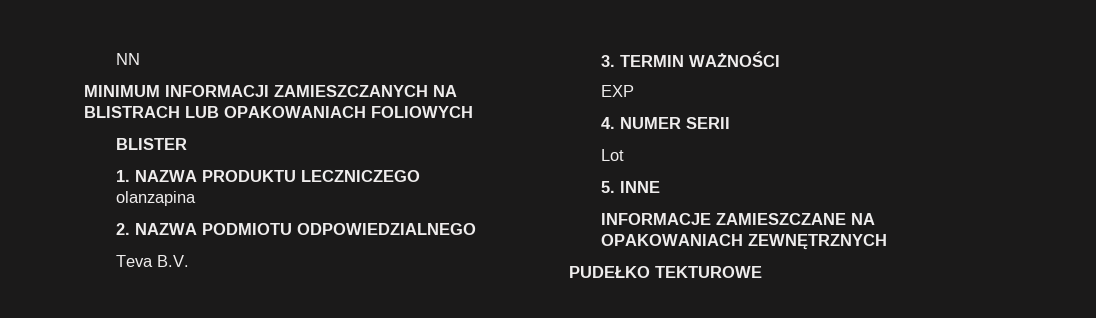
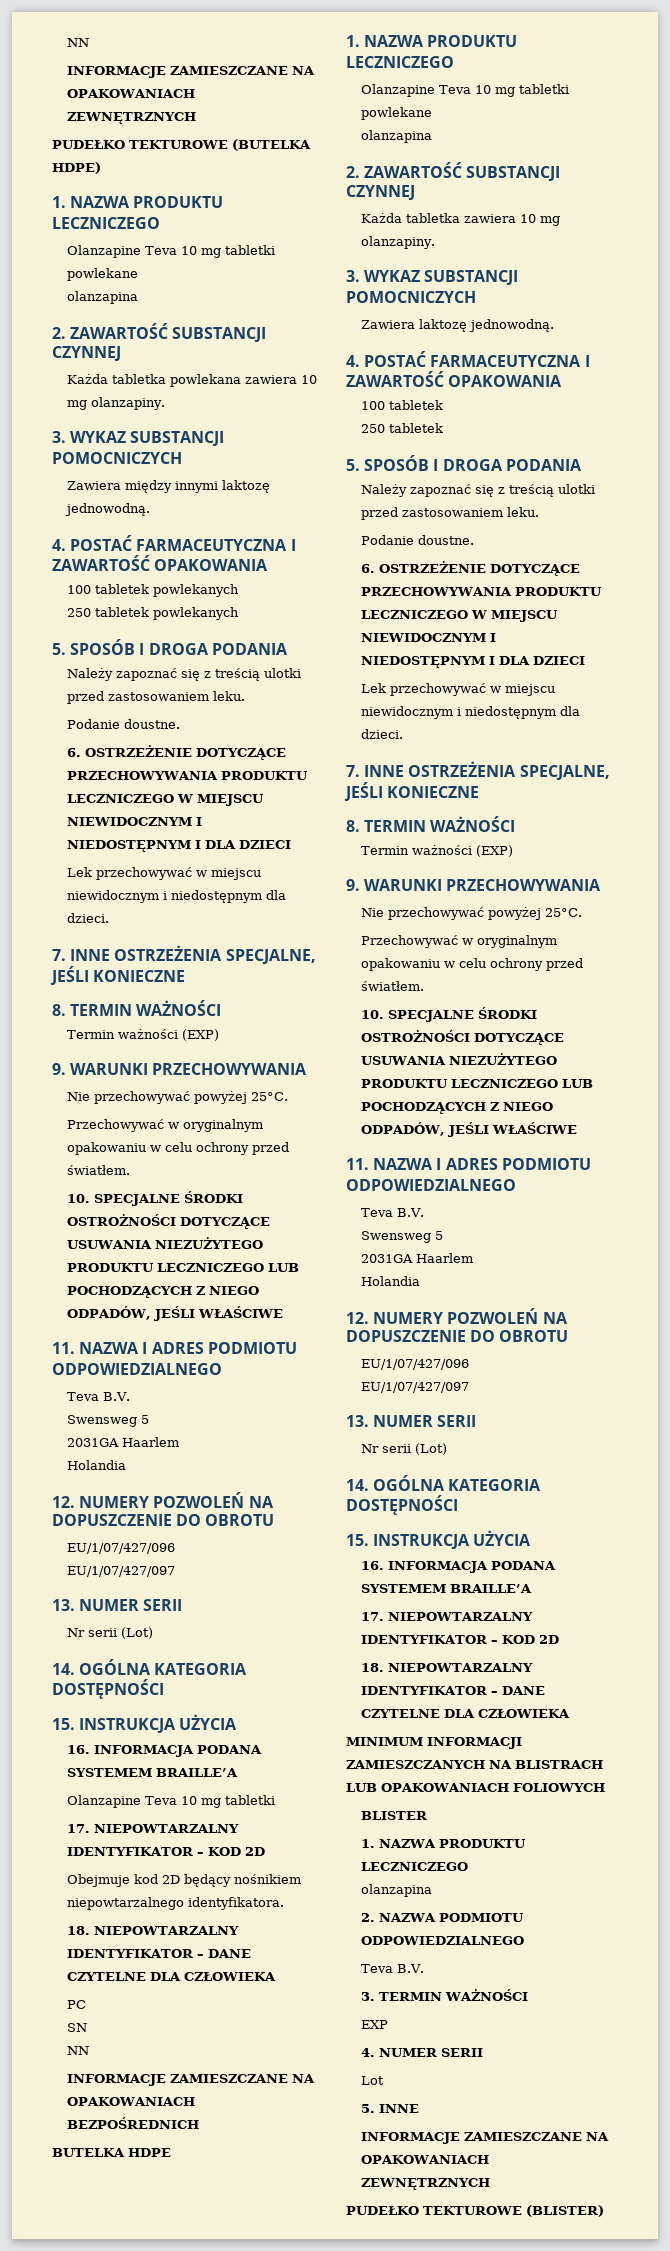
[115,53,140,65] NN -> [66,38,89,47] [66,66,315,78] [66,89,195,98] [66,112,196,124] [52,139,311,151] [52,162,101,174] [52,196,224,208] [52,217,160,229] [66,245,275,258] [66,268,138,281] [66,291,138,304] [52,323,267,342] [52,346,121,361] [66,374,317,387] [66,397,165,410] [52,431,225,446] [52,452,182,464] [66,480,270,493] [64,503,150,516] [52,535,296,551] [52,555,269,571] [66,584,239,597] [66,607,239,620] [52,639,288,655] [66,668,301,681] [66,691,245,704] [66,719,180,729] [66,745,286,760] [66,771,308,780] [66,794,264,806] [66,817,202,826] [66,840,291,852] [66,867,261,880] [66,890,286,903] [66,913,109,923] [52,945,316,964] [50,966,186,985] [52,1000,222,1016] [66,1029,219,1041] [52,1063,308,1075] [66,1091,288,1104] [66,1119,263,1132] [66,1142,289,1155] [66,1165,130,1175] [66,1191,243,1206] [66,1214,270,1229] [66,1237,263,1249] [66,1263,299,1272] [66,1286,259,1298] [66,1306,283,1321] [52,1342,297,1354] [52,1363,222,1375] [66,1392,130,1401] [66,1415,149,1427] [66,1437,179,1447] [66,1460,126,1470] [52,1492,274,1508] [52,1514,275,1526] [66,1543,175,1554] [66,1566,175,1577] [52,1599,183,1611] [66,1627,153,1639] [52,1659,248,1675] [52,1679,164,1699] [52,1714,238,1733] [66,1745,262,1757] [66,1768,238,1777] [66,1795,275,1808] [66,1824,239,1833] [66,1847,265,1856] [66,1874,301,1887] [66,1897,284,1910] [66,1926,239,1935] [66,1949,251,1958] [66,1972,276,1981] [66,2000,86,2009] [66,2023,87,2032] [66,2046,89,2055] [66,2074,315,2086] [66,2097,195,2106] [66,2117,199,2129] [52,2148,171,2157] [346,35,518,47] [346,56,454,68] [360,84,569,97] [360,107,432,120] [360,130,432,143] [346,162,561,181] [346,185,415,200] [360,213,560,226] [360,236,435,249] [346,270,519,285] [346,291,476,303] [360,319,554,332] [346,351,590,367] [346,371,563,387] [360,400,443,410] [360,423,443,433] [346,455,582,471] [360,484,595,497] [360,507,539,520] [360,535,474,545] [360,561,580,576] [360,587,602,596] [360,610,558,622] [360,633,496,642] [360,656,585,668] [360,683,555,696] [360,706,580,719] [360,729,403,739] [346,761,610,780] [344,782,480,801] [346,816,516,832] [360,845,513,857] [346,879,602,891] [360,907,582,920] [360,935,557,948] [360,958,583,971] [360,981,424,991] [360,1007,537,1022] [360,1030,564,1045] [360,1053,557,1065] [360,1079,593,1088] [360,1102,553,1114] [360,1122,577,1137] [346,1158,591,1170] [346,1179,516,1191] [360,1208,424,1217] [360,1231,443,1243] [360,1253,473,1263] [360,1276,420,1286] [346,1308,568,1324] [346,1330,569,1342] [360,1359,469,1370] [360,1382,469,1393] [346,1415,477,1427] [360,1443,447,1455] [346,1475,542,1491] [346,1495,458,1515] [346,1530,532,1549] [360,1561,556,1573] [360,1584,532,1593] [360,1612,533,1621] [360,1635,559,1644] [360,1663,533,1672] [360,1686,545,1695] [360,1709,570,1718] NN // INFORMACJE ZAMIESZCZANE NA OPAKOWANIACH ZEWNĘTRZNYCH // PUDEŁKO TEKTUROWE (BUTELKA HDPE) // 1. NAZWA PRODUKTU LECZNICZEGO // Olanzapine Teva 10 mg tabletki powlekane // olanzapina // 2. ZAWARTOŚĆ SUBSTANCJI CZYNNEJ // Każda tabletka powlekana zawiera 10 mg olanzapiny. // 3. WYKAZ SUBSTANCJI POMOCNICZYCH // Zawiera między innymi laktozę jednowodną. // 4. POSTAĆ FARMACEUTYCZNA I ZAWARTOŚĆ OPAKOWANIA // 100 tabletek powlekanych // 250 tabletek powlekanych // 5. SPOSÓB I DROGA PODANIA // Należy zapoznać się z treścią ulotki przed zastosowaniem leku. // Podanie doustne. // 6. OSTRZEŻENIE DOTYCZĄCE PRZECHOWYWANIA PRODUKTU LECZNICZEGO W MIEJSCU NIEWIDOCZNYM I NIEDOSTĘPNYM I DLA DZIECI // Lek przechowywać w miejscu niewidocznym i niedostępnym dla dzieci. // 7. INNE OSTRZEŻENIA SPECJALNE, JEŚLI KONIECZNE // 8. TERMIN WAŻNOŚCI // Termin ważności (EXP) // 9. WARUNKI PRZECHOWYWANIA // Nie przechowywać powyżej 25°C. // Przechowywać w oryginalnym opakowaniu w celu ochrony przed światłem. // 10. SPECJALNE ŚRODKI OSTROŻNOŚCI DOTYCZĄCE USUWANIA NIEZUŻYTEGO PRODUKTU LECZNICZEGO LUB POCHODZĄCYCH Z NIEGO ODPADÓW, JEŚLI WŁAŚCIWE // 11. NAZWA I ADRES PODMIOTU ODPOWIEDZIALNEGO // Teva B.V. // Swensweg 5 // 2031GA Haarlem // Holandia // 12. NUMERY POZWOLEŃ NA DOPUSZCZENIE DO OBROTU // EU/1/07/427/096 // EU/1/07/427/097 // 13. NUMER SERII // Nr serii (Lot) // 14. OGÓLNA KATEGORIA DOSTĘPNOŚCI // 15. INSTRUKCJA UŻYCIA // 16. INFORMACJA PODANA SYSTEMEM BRAILLE’A // Olanzapine Teva 10 mg tabletki // 17. NIEPOWTARZALNY IDENTYFIKATOR – KOD 2D // Obejmuje kod 2D będący nośnikiem niepowtarzalnego identyfikatora. // 18. NIEPOWTARZALNY IDENTYFIKATOR – DANE CZYTELNE DLA CZŁOWIEKA // PC // SN // NN // INFORMACJE ZAMIESZCZANE NA OPAKOWANIACH BEZPOŚREDNICH // BUTELKA HDPE // 1. NAZWA PRODUKTU LECZNICZEGO // Olanzapine Teva 10 mg tabletki powlekane // olanzapina // 2. ZAWARTOŚĆ SUBSTANCJI CZYNNEJ // Każda tabletka zawiera 10 mg olanzapiny. // 3. WYKAZ SUBSTANCJI POMOCNICZYCH // Zawiera laktozę jednowodną. // 4. POSTAĆ FARMACEUTYCZNA I ZAWARTOŚĆ OPAKOWANIA // 100 tabletek // 250 tabletek // 5. SPOSÓB I DROGA PODANIA // Należy zapoznać się z treścią ulotki przed zastosowaniem leku. // Podanie doustne. // 6. OSTRZEŻENIE DOTYCZĄCE PRZECHOWYWANIA PRODUKTU LECZNICZEGO W MIEJSCU NIEWIDOCZNYM I NIEDOSTĘPNYM I DLA DZIECI // Lek przechowywać w miejscu niewidocznym i niedostępnym dla dzieci. // 7. INNE OSTRZEŻENIA SPECJALNE, JEŚLI KONIECZNE // 8. TERMIN WAŻNOŚCI // Termin ważności (EXP) // 9. WARUNKI PRZECHOWYWANIA // Nie przechowywać powyżej 25°C. // Przechowywać w oryginalnym opakowaniu w celu ochrony przed światłem. // 10. SPECJALNE ŚRODKI OSTROŻNOŚCI DOTYCZĄCE USUWANIA NIEZUŻYTEGO PRODUKTU LECZNICZEGO LUB POCHODZĄCYCH Z NIEGO ODPADÓW, JEŚLI WŁAŚCIWE // 11. NAZWA I ADRES PODMIOTU ODPOWIEDZIALNEGO // Teva B.V. // Swensweg 5 // 2031GA Haarlem // Holandia // 12. NUMERY POZWOLEŃ NA DOPUSZCZENIE DO OBROTU // EU/1/07/427/096 // EU/1/07/427/097 // 13. NUMER SERII // Nr serii (Lot) // 14. OGÓLNA KATEGORIA DOSTĘPNOŚCI // 15. INSTRUKCJA UŻYCIA // 16. INFORMACJA PODANA SYSTEMEM BRAILLE’A // 17. NIEPOWTARZALNY IDENTYFIKATOR – KOD 2D // 18. NIEPOWTARZALNY IDENTYFIKATOR – DANE CZYTELNE DLA CZŁOWIEKA
(762, 272) none -> [526,2205,604,2217] (BLISTER)

